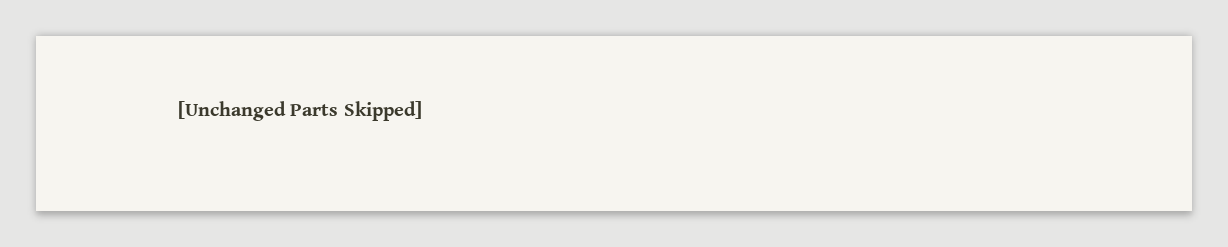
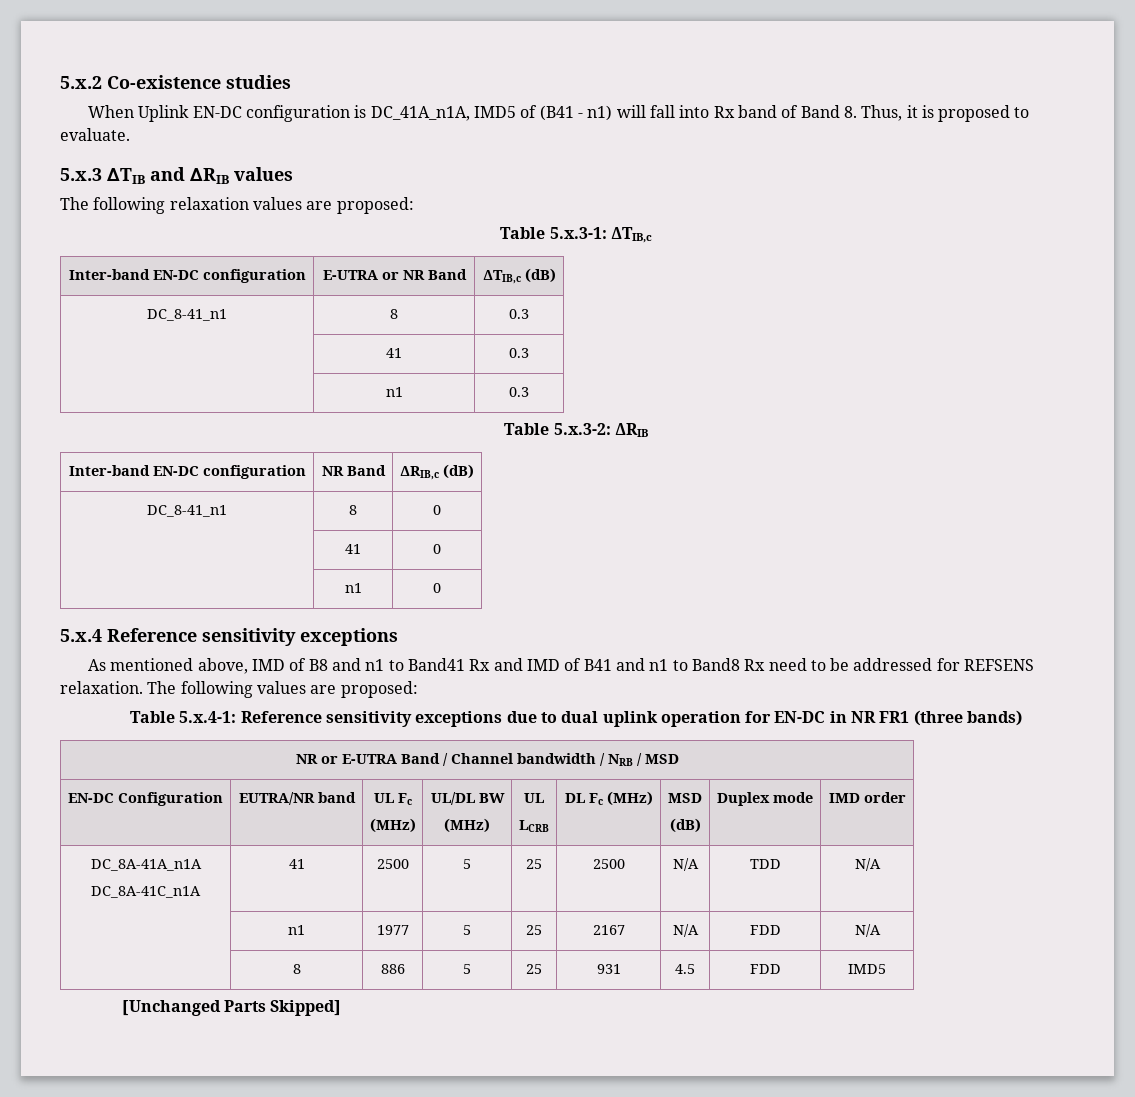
(178, 111) none -> [60,75,291,89] [88,105,1030,122] [60,128,130,141] [60,167,293,184] [60,197,414,214] [500,227,652,243] [68,269,306,283] [322,269,467,280] [482,268,556,284] [147,309,227,321] [390,309,399,319] [509,309,529,319] [386,348,403,358] [509,348,529,358] [385,387,403,397] [509,387,529,397] [504,423,648,437] [68,465,306,479] [321,465,386,476] [400,464,474,480] [147,505,227,517] [349,505,357,515] [433,505,441,515] [345,544,361,554] [433,544,441,554] [344,583,362,593] [433,583,441,593] [60,628,398,646] [88,658,1035,674] [60,681,418,698] [129,710,1023,727] [295,753,679,766] [68,792,223,806] [238,792,356,805] [373,793,412,805] [369,818,416,833] [430,792,505,805] [444,818,490,833] [524,793,544,803] [519,820,549,832] [564,791,653,806] [668,793,702,803] [669,818,701,833] [717,792,813,806] [828,792,906,803] [90,859,202,871] [91,886,201,898] [288,859,305,869] [376,859,409,869] [463,859,471,869] [526,859,542,869] [592,859,625,869] [672,858,699,871] [749,859,781,869] [854,858,881,871] [288,925,305,935] [376,925,409,935] [463,925,471,935] [526,925,542,935] [592,925,625,935] [672,924,699,937] [749,925,781,935] [854,924,881,937] [292,964,301,974] [380,964,405,974] [463,964,471,974] [526,964,542,974] [596,964,621,974] [675,964,695,974] [749,964,781,974] [848,964,886,974] 5.x.2 Co-existence studies // When Uplink EN-DC configuration is DC_41A_n1A, IMD5 of (B41 - n1) will fall into Rx band of Band 8. Thus, it is proposed to evaluate. // 5.x.3 ∆TIB and ∆RIB values // The following relaxation values are proposed: // Table 5.x.3-1: ΔTIB,c // Inter-band EN-DC configuration | E-UTRA or NR Band | ΔTIB,c (dB) // DC_8-41_n1 | 8 | 0.3 // | 41 | 0.3 // | n1 | 0.3 // Table 5.x.3-2: ΔRIB // Inter-band EN-DC configuration | NR Band | ΔRIB,c (dB) // DC_8-41_n1 | 8 | 0 // | 41 | 0 // | n1 | 0 // 5.x.4 Reference sensitivity exceptions // As mentioned above, IMD of B8 and n1 to Band41 Rx and IMD of B41 and n1 to Band8 Rx need to be addressed for REFSENS relaxation. The following values are proposed: // Table 5.x.4-1: Reference sensitivity exceptions due to dual uplink operation for EN-DC in NR FR1 (three bands) // NR or E-UTRA Band / Channel bandwidth / NRB / MSD // EN-DC Configuration | EUTRA/NR band | UL Fc // (MHz) | UL/DL BW // (MHz) | UL // LCRB | DL Fc (MHz) | MSD // (dB) | Duplex mode | IMD order // DC_8A-41A_n1A // DC_8A-41C_n1A | 41 | 2500 | 5 | 25 | 2500 | N/A | TDD | N/A // | n1 | 1977 | 5 | 25 | 2167 | N/A | FDD | N/A // | 8 | 886 | 5 | 25 | 931 | 4.5 | FDD | IMD5 //

